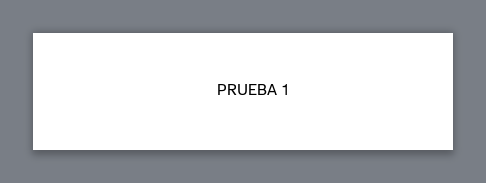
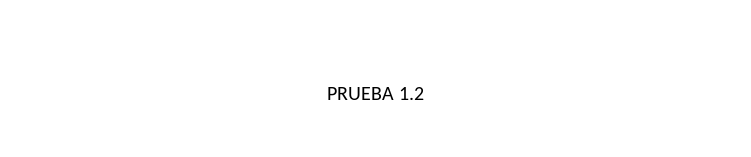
[281,84,288,95] 1 -> [399,87,425,100] 1.2

